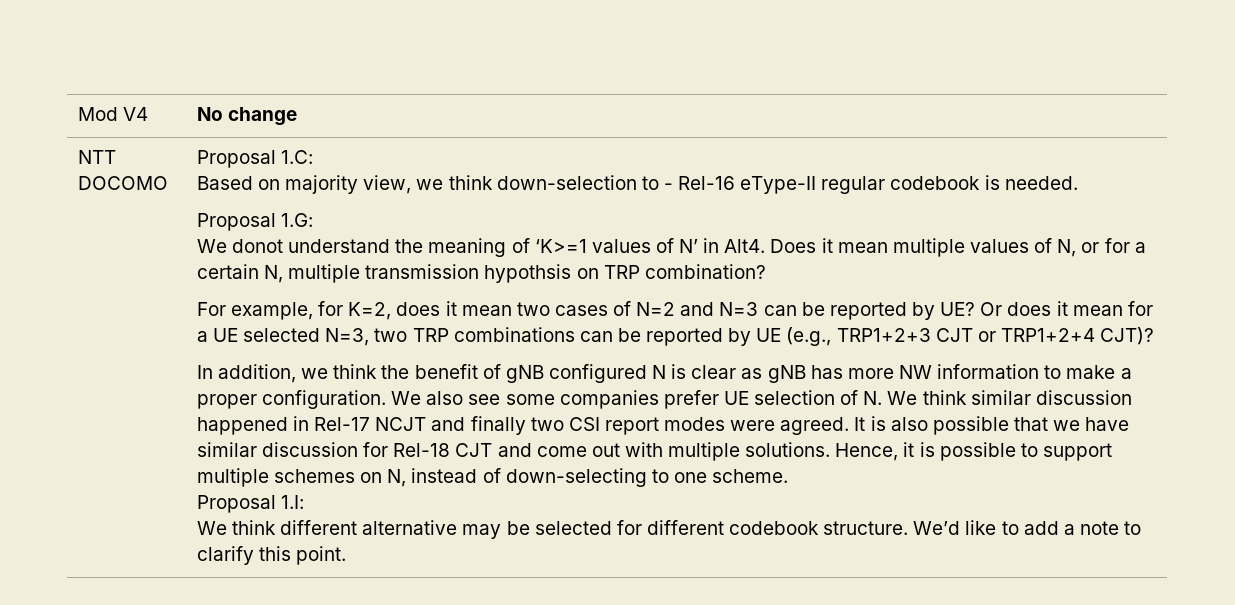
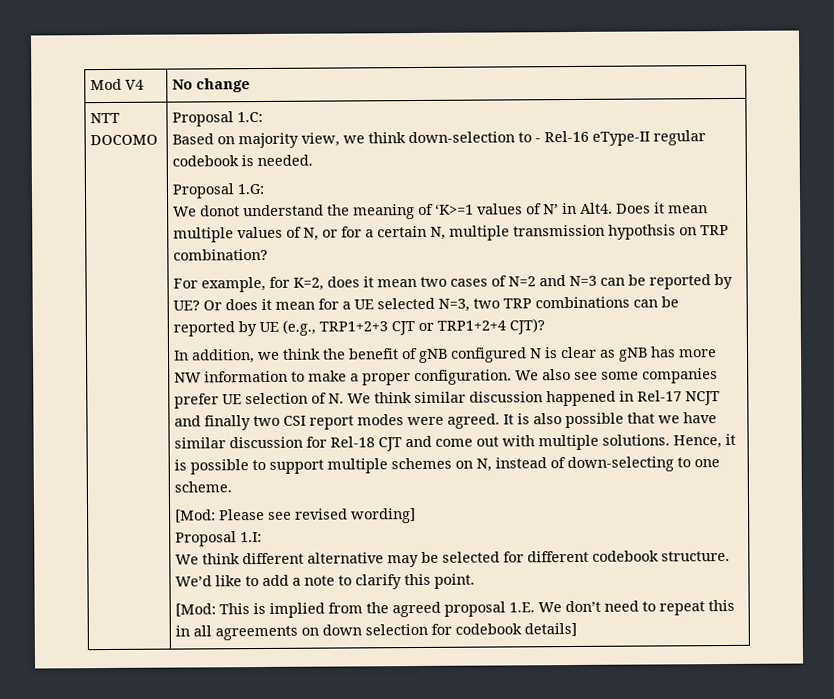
(789, 476) none -> [174,508,416,524] // [Mod: Please see revised wording]
(347, 555) none -> [174,599,735,618] [174,622,577,641] // [Mod: This is implied from the agreed proposal 1.E. We don’t need to repeat this in all agreements on down selection for codebook details]

